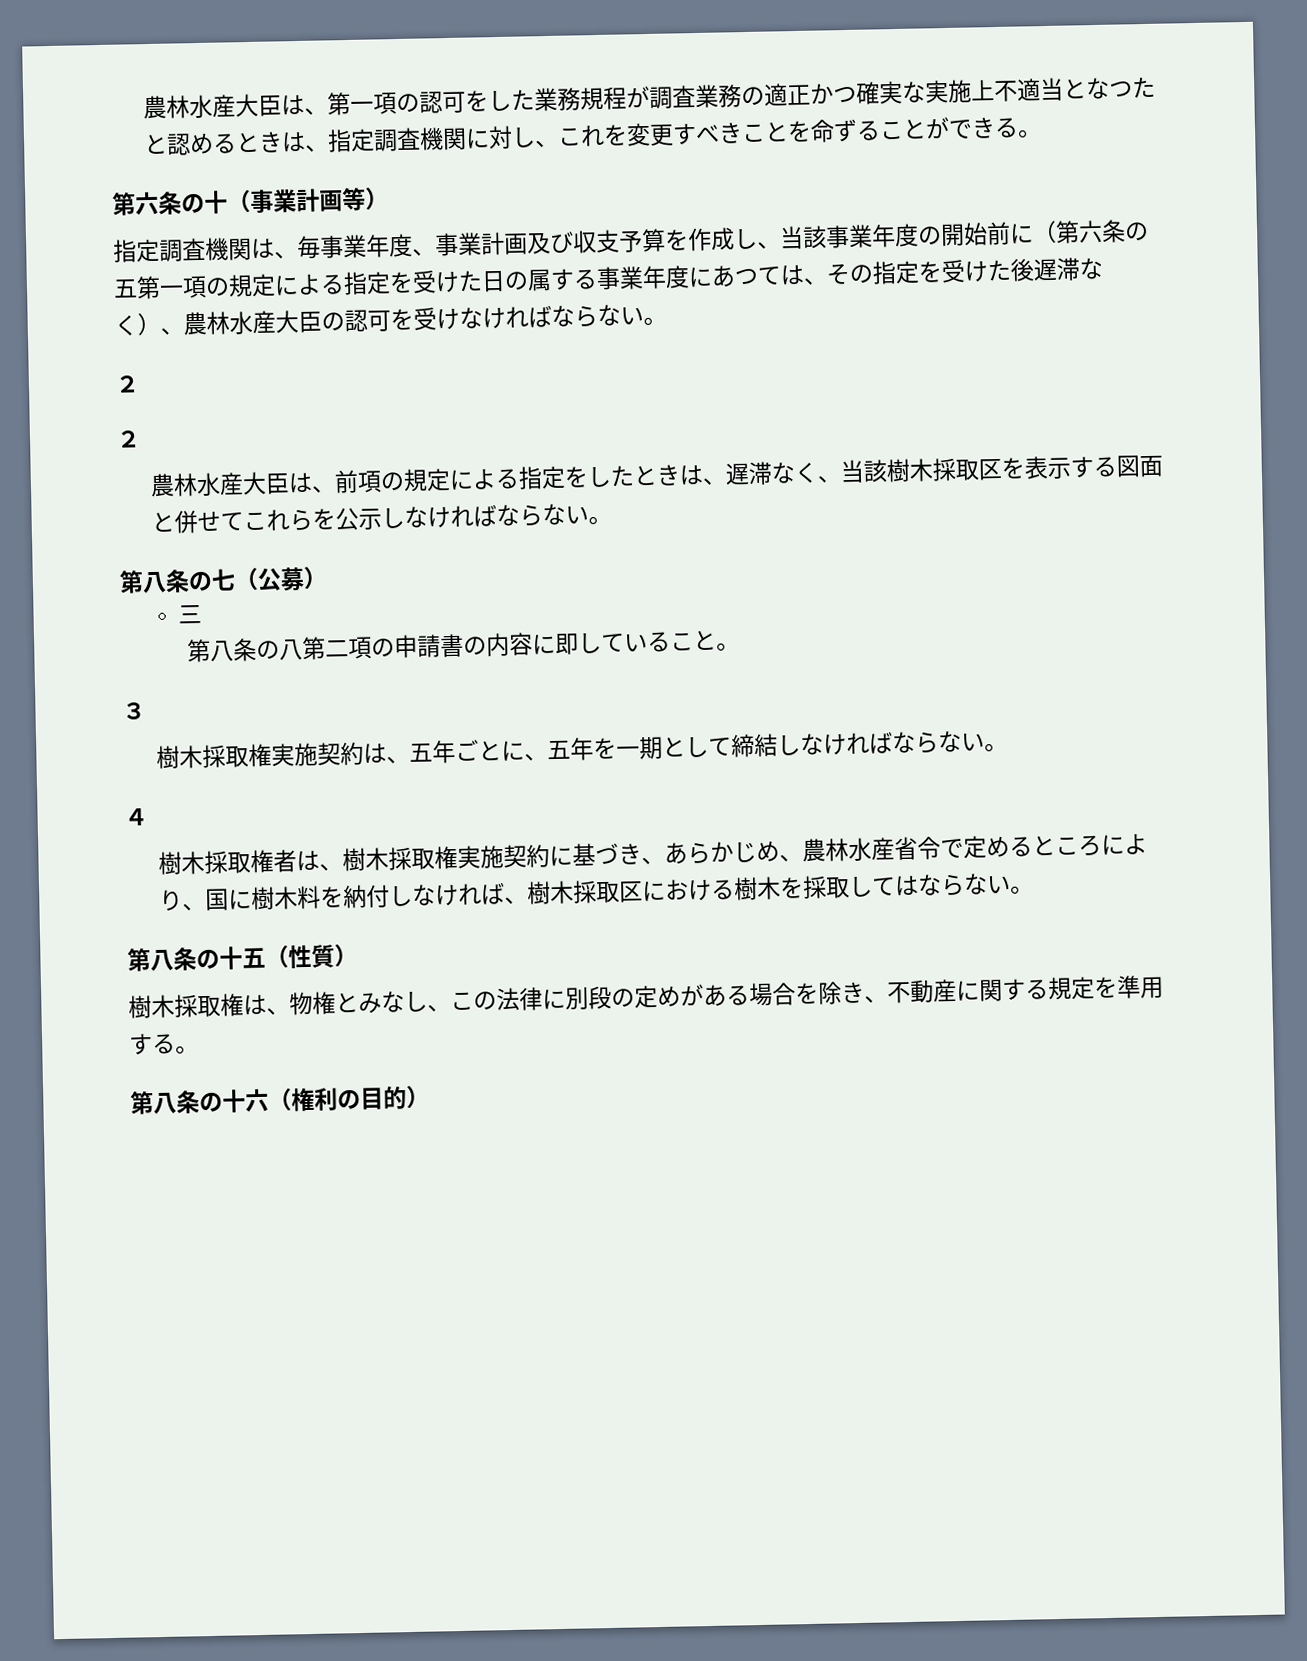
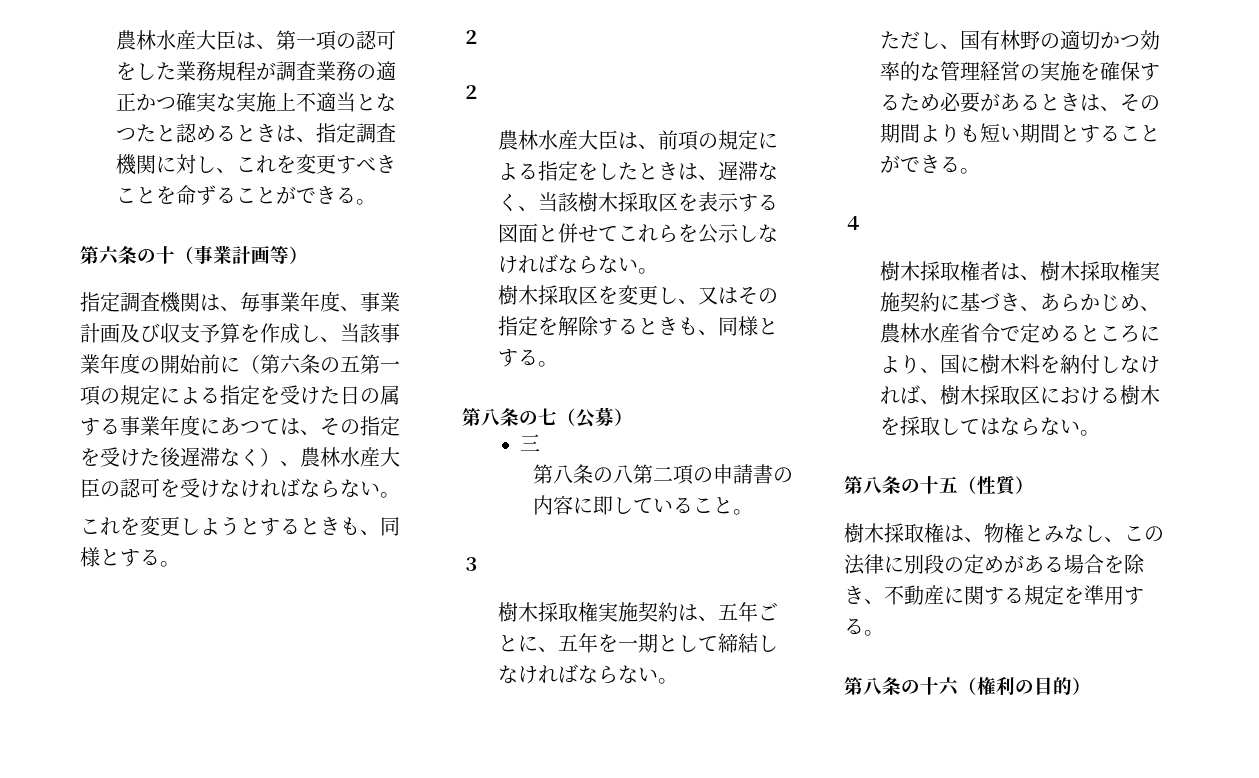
(667, 321) none -> [80,516,400,536] [80,547,180,567] // これを変更しようとするときも、同様とする。
(613, 520) none -> [497,285,778,305] [497,316,778,336] [497,349,558,367] // 樹木採取区を変更し、又はその指定を解除するときも、同様とする。
(1009, 747) none -> [879,30,1160,50] [879,61,1160,81] [879,92,1160,113] [879,123,1160,143] [879,155,980,174] // ただし、国有林野の適切かつ効率的な管理経営の実施を確保するため必要があるときは、その期間よりも短い期間とすることができる。

